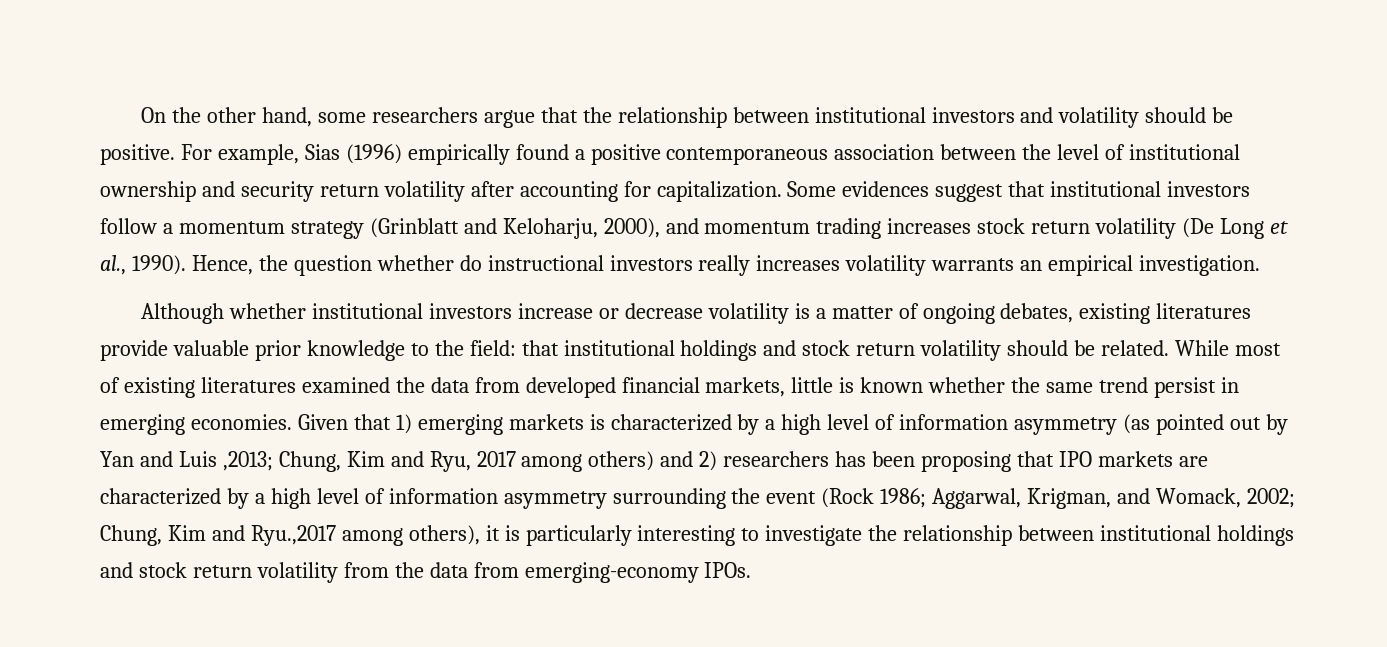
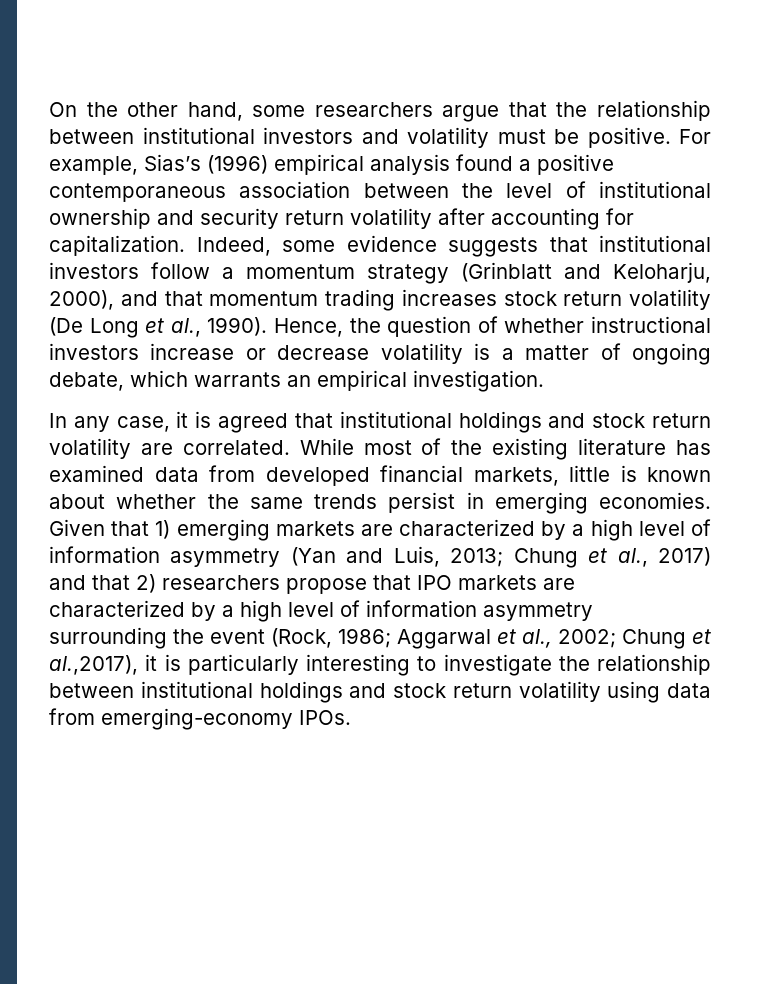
[1145,107,1207,123] should -> [497,129,546,144] must
[304,144,510,165] Sias (1996) empirically -> [144,154,450,175] Sias’s (1996) empirical analysis
[787,181,1004,202] Some evidences suggest -> [196,235,538,257] Indeed, some evidence suggests
(699, 226) none -> [164,291,203,306] that
[376,255,1261,276] [141,303,424,324] whether do instructional investors really increases volatility warrants an empirical investigation. // Although whether institutional -> [477,316,712,333] of whether instructional
[1000,303,1252,324] [100,340,516,361] debates, existing literatures provide valuable prior knowledge to the field: -> [49,370,544,392] [49,411,289,433] debate, which warrants an empirical investigation. // In any case, it is agreed
[1007,340,1281,356] [100,377,425,398] should be related. While most of existing literatures examined the -> [140,438,712,460] [49,465,144,482] are correlated. While most of the existing literature has examined
(924, 385) none -> [49,494,105,509] about
[1099,377,1149,393] trend -> [314,494,377,509] trends
[589,414,1288,435] [100,451,1012,472] is characterized by a high level of information asymmetry (as pointed out by Yan and Luis ,2013; Chung, Kim and Ryu, 2017 among others) and 2) researchers has been proposing -> [360,519,711,541] [49,546,712,568] [49,574,367,594] are characterized by a high level of information asymmetry (Yan and Luis, 2013; Chung et al., 2017) and that 2) researchers propose
[821,488,1295,509] [100,525,480,546] (Rock 1986; Aggarwal, Krigman, and Womack, 2002; Chung, Kim and Ryu.,2017 among others), -> [271,628,711,649] [49,655,138,675] (Rock, 1986; Aggarwal et al., 2002; Chung et al.,2017),
[343,562,424,578] from the -> [607,681,661,703] using

